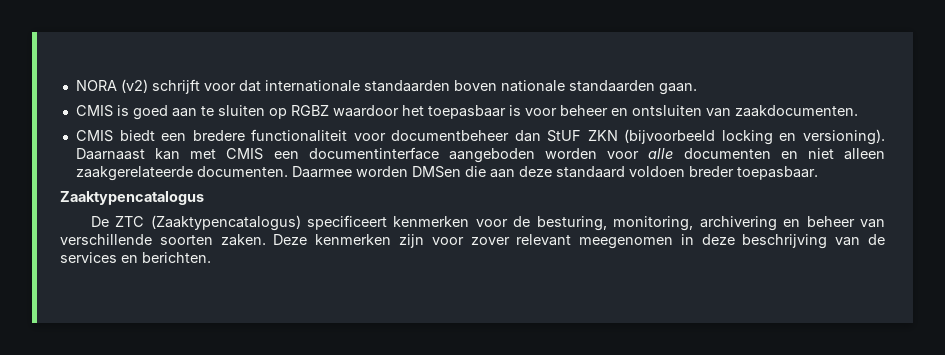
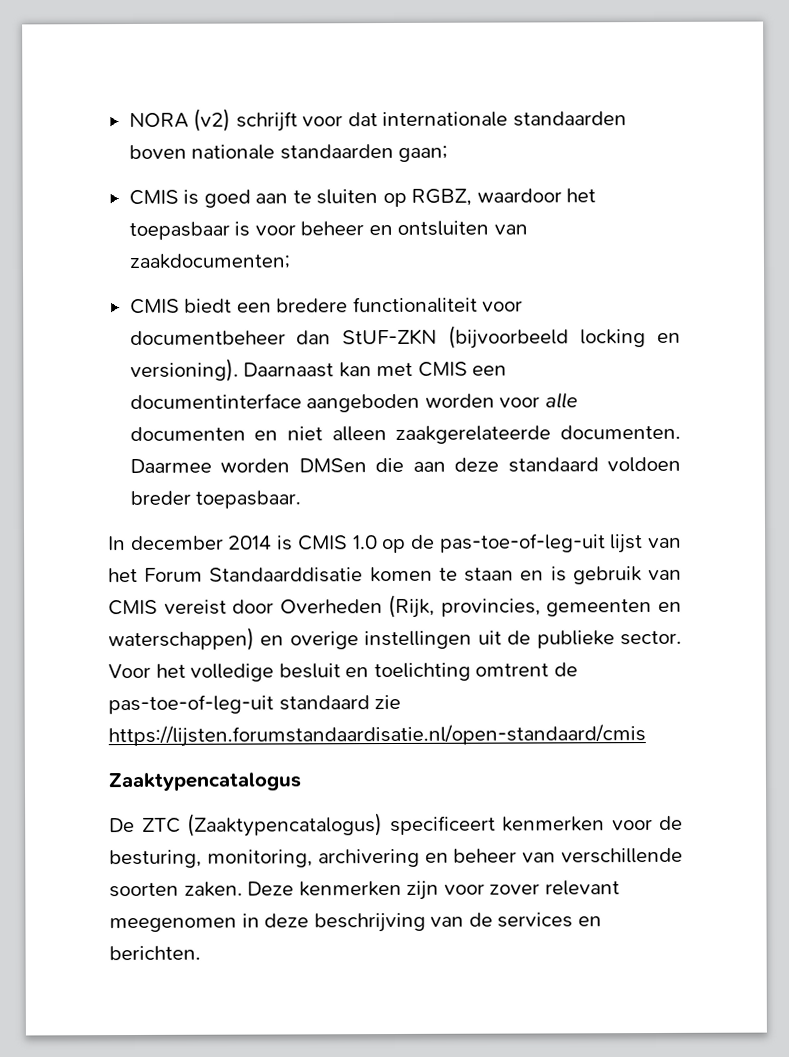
[658,83,697,95] gaan. -> [398,145,449,162] gaan;
[290,105,329,116] RGBZ -> [411,188,473,206] RGBZ,
[734,105,858,117] zaakdocumenten. -> [128,253,291,270] zaakdocumenten;
[547,130,618,142] StUF ZKN -> [342,328,438,346] StUF-ZKN
(818, 173) none -> [108,533,682,554] [108,566,682,585] [108,594,682,619] [108,627,682,652] [108,662,578,682] [108,694,402,715] [108,724,646,748] // In december 2014 is CMIS 1.0 op de pas-toe-of-leg-uit lijst van het Forum Standaarddisatie komen te staan en is gebruik van CMIS vereist door Overheden (Rijk, provincies, gemeenten en waterschappen) en overige instellingen uit de publieke sector. Voor het volledige besluit en toelichting omtrent de pas-toe-of-leg-uit standaard zie https://lijsten.forumstandaardisatie.nl/open-standaard/cmis

